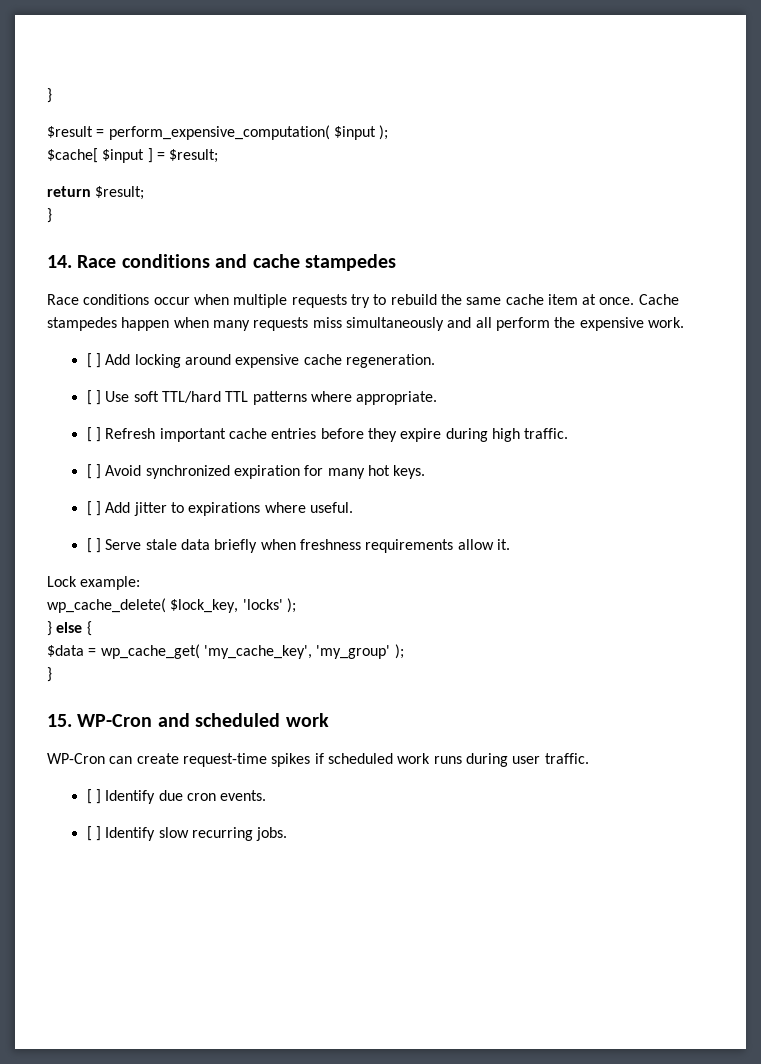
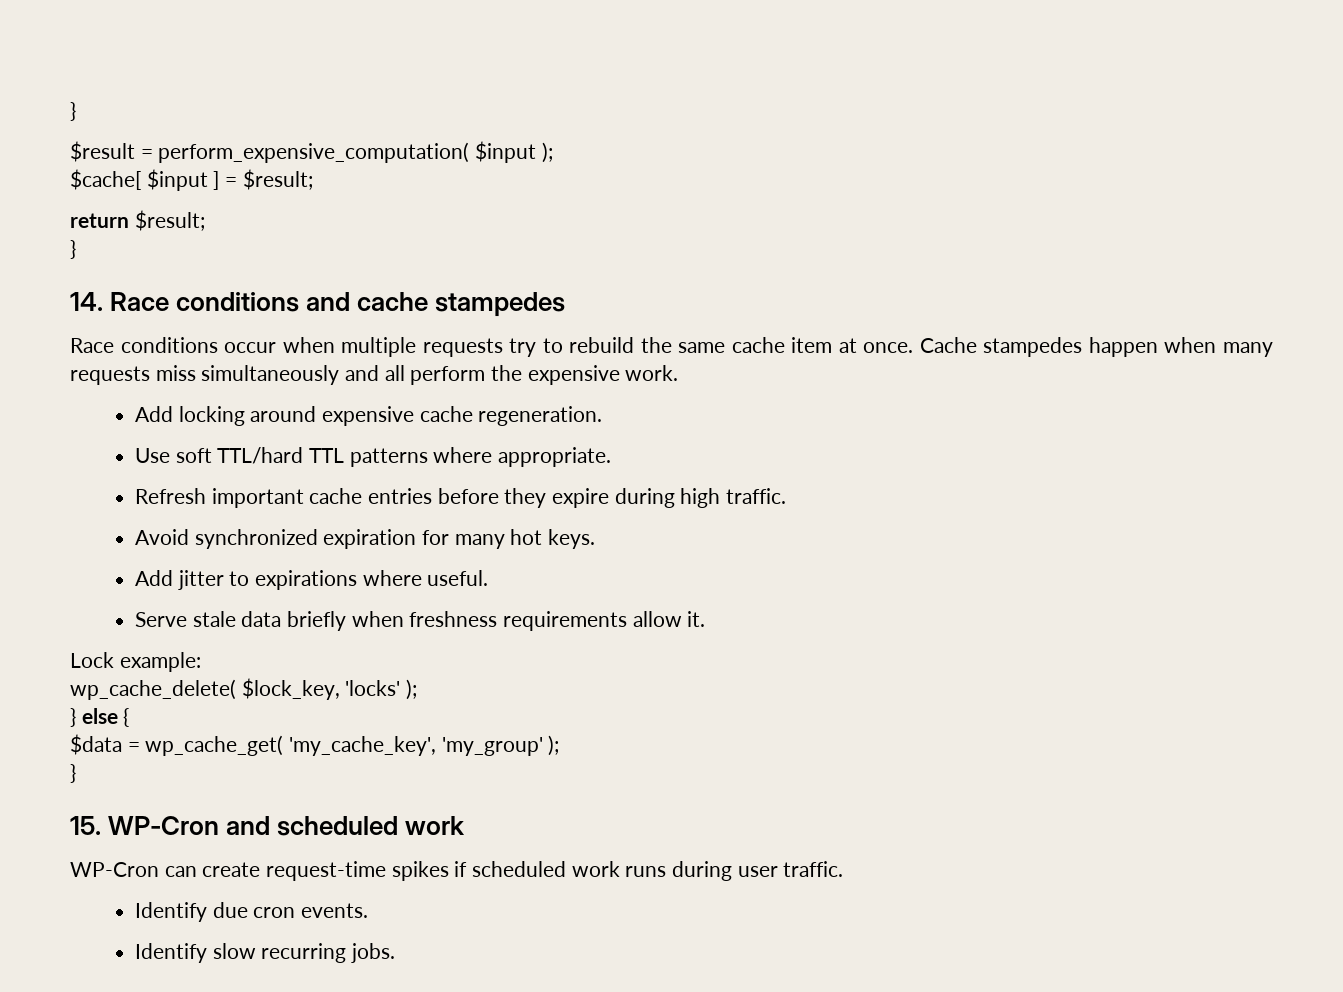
[86,353,102,368] [ ] -> (679, 373) none
[86,390,102,405] [ ] -> (603, 416) none
[86,427,102,442] [ ] -> (612, 457) none
[86,464,102,479] [ ] -> (787, 496) none
[86,501,102,516] [ ] -> (596, 539) none
[86,538,102,553] [ ] -> (489, 578) none
[86,789,102,804] [ ] -> (844, 869) none
[86,826,102,841] [ ] -> (369, 910) none

